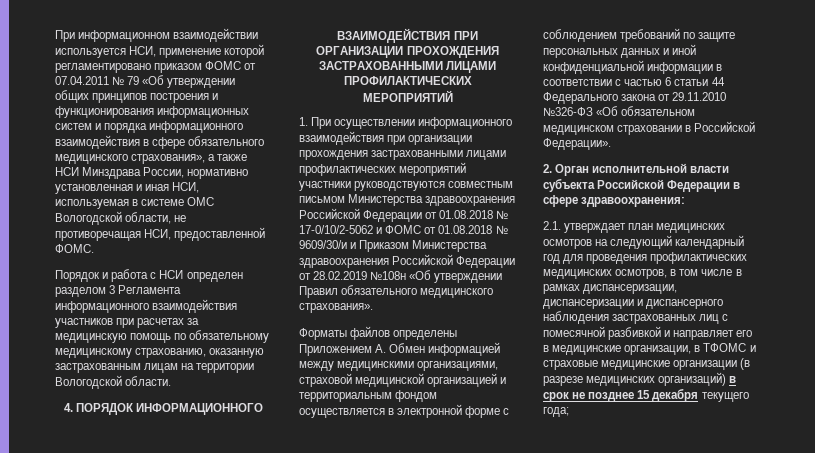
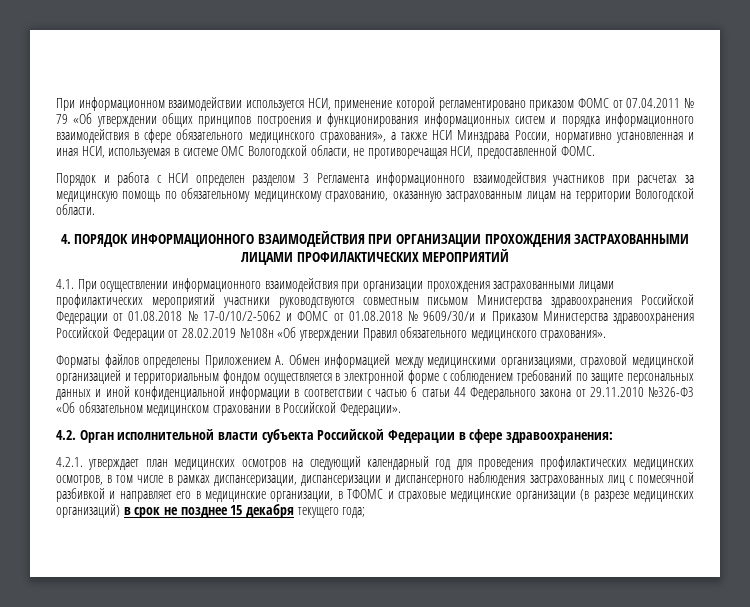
[299,117,308,126] 1. -> [56,279,74,289] 4.1.
[543,164,552,173] 2. -> [56,430,76,440] 4.2.
[543,221,561,230] 2.1. -> [56,457,83,467] 4.2.1.

